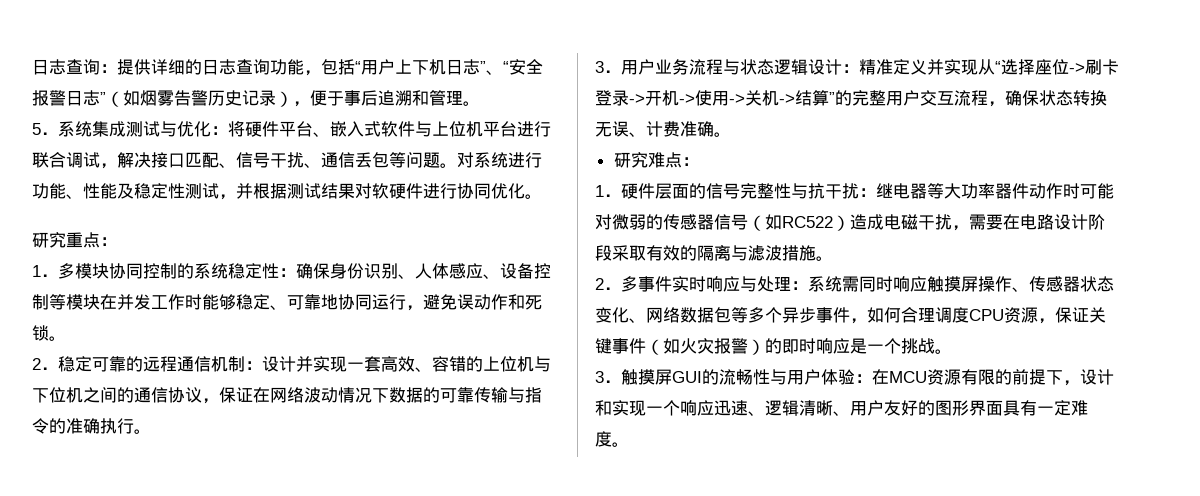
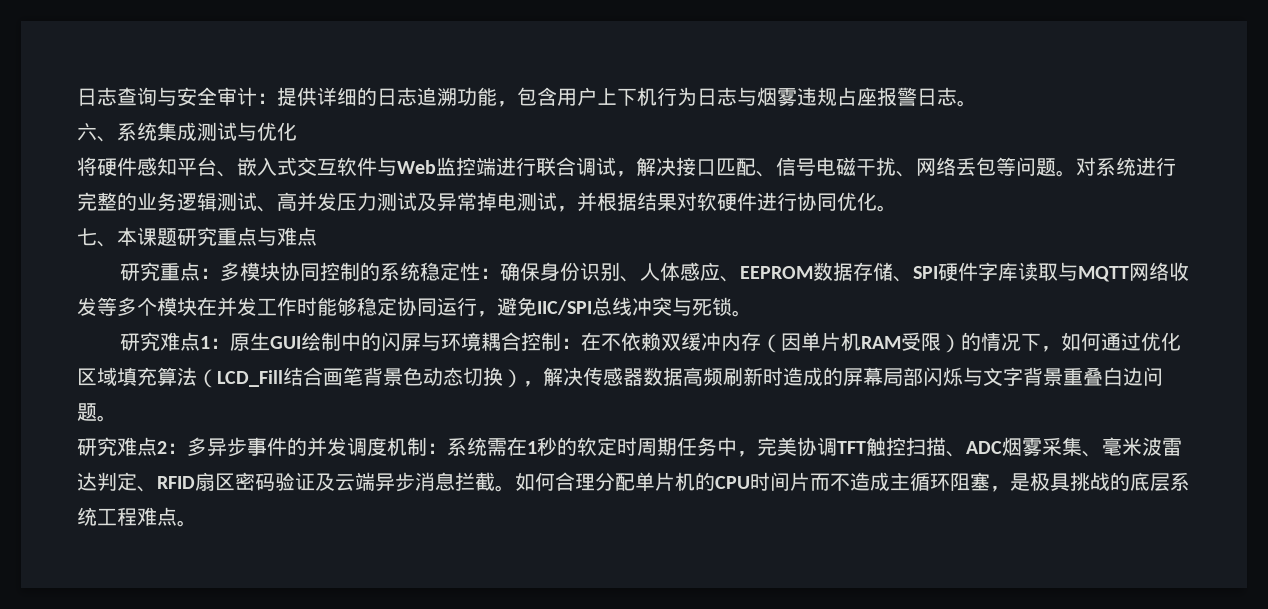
[32,59,100,75] 日志查询 -> [77,87,257,106] 日志查询与安全审计
[236,59,270,75] 查询 -> [417,87,457,106] 追溯
[338,59,361,75] 括“ -> [537,87,557,106] 含
[446,59,543,75] [32,90,480,107] [32,123,58,135] 日志”、“安全报警日志”（如烟雾告警历史记录），便于事后追溯和管理。 // 5． -> [657,87,977,107] [77,123,117,142] 行为日志与烟雾违规占座报警日志。 // 六、
[211,121,279,137] ：将硬件 -> [77,157,177,177] // 将硬件感知
[381,121,517,137] 软件与上位机平台 -> [297,157,496,176] 交互软件与Web监控端
[270,152,355,168] 干扰、通信 -> [816,157,956,177] 电磁干扰、网络
[32,183,185,199] 功能、性能及稳定性 -> [77,192,517,212] 完整的业务逻辑测试、高并发压力测试及异常掉电
[287,183,321,199] 测试 -> (637, 201) none
(542, 196) none -> [77,227,317,247] // 七、本课题研究重点与难点
[32,265,58,277] // 1． -> (220, 273) none
[500,263,551,279] [32,294,66,310] 设备控制等 -> [739,262,1189,282] [77,297,157,316] EEPROM数据存储、SPI硬件字库读取与MQTT网络收发等多个
[270,294,338,310] 、可靠地 -> (397, 306) none
[457,294,542,310] [32,325,66,341] [32,356,551,372] [32,387,542,404] [32,418,151,434] [595,59,1119,75] [595,90,1107,107] [595,121,731,137] [613,152,699,168] [595,183,1114,199] [595,214,1105,231] [595,245,833,261] [595,276,1114,292] [595,307,1106,324] [595,338,952,355] [595,369,1114,386] [595,400,1088,416] [595,431,612,447] 误动作和死锁。 // 2．稳定可靠的远程通信机制：设计并实现一套高效、容错的上位机与下位机之间的通信协议，保证在网络波动情况下数据的可靠传输与指令的准确执行。 // 3．用户业务流程与状态逻辑设计：精准定义并实现从“选择座位->刷卡登录->开机->使用->关机->结算”的完整用户交互流程，确保状态转换无误、计费准确。 // 研究难点： // 1．硬件层面的信号完整性与抗干扰：继电器等大功率器件动作时可能对微弱的传感器信号（如RC522）造成电磁干扰，需要在电路设计阶段采取有效的隔离与滤波措施。 // 2．多事件实时响应与处理：系统需同时响应触摸屏操作、传感器状态变化、网络数据包等多个异步事件，如何合理调度CPU资源，保证关键事件（如火灾报警）的即时响应是一个挑战。 // 3．触摸屏GUI的流畅性与用户体验：在MCU资源有限的前提下，设计和实现一个响应迅速、逻辑清晰、用户友好的图形界面具有一定难度 -> [537,297,752,317] [119,332,1181,353] [77,367,1163,388] [77,403,117,422] [77,437,1182,457] [77,472,1190,492] [77,507,177,526] IIC/SPI总线冲突与死锁。 // 研究难点1：原生GUI绘制中的闪屏与环境耦合控制：在不依赖双缓冲内存（因单片机RAM受限）的情况下，如何通过优化区域填充算法（LCD_Fill结合画笔背景色动态切换），解决传感器数据高频刷新时造成的屏幕局部闪烁与文字背景重叠白边问题。 // 研究难点2：多异步事件的并发调度机制：系统需在1秒的软定时周期任务中，完美协调TFT触控扫描、ADC烟雾采集、毫米波雷达判定、RFID扇区密码验证及云端异步消息拦截。如何合理分配单片机的CPU时间片而不造成主循环阻塞，是极具挑战的底层系统工程难点

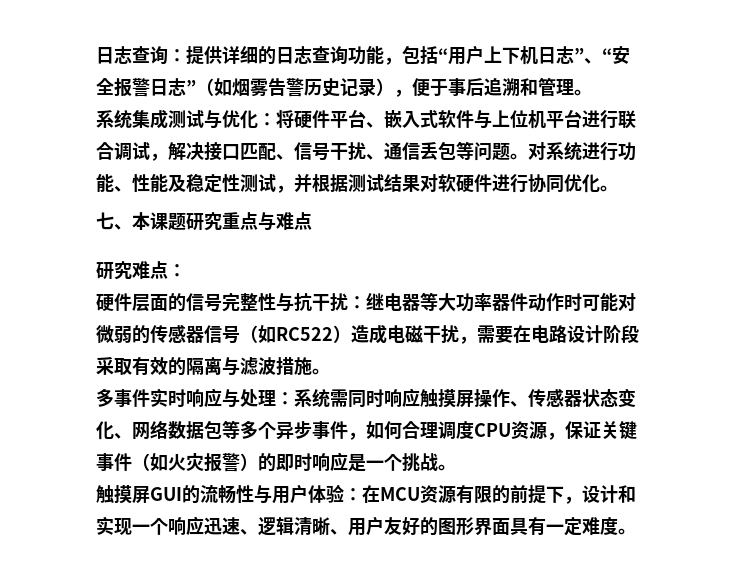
[77,87,257,106] 日志查询与安全审计 -> [96,46,168,65] 日志查询
[417,87,457,106] 追溯 -> [312,46,348,65] 查询
[537,87,557,106] 含 -> [420,46,448,64] 括“
[657,87,977,107] [77,123,117,142] 行为日志与烟雾违规占座报警日志。 // 六、 -> [538,46,630,64] [96,77,592,97] 日志”、“安全报警日志”（如烟雾告警历史记录），便于事后追溯和管理。 //
[77,157,177,177] // 将硬件感知 -> [258,110,330,129] ：将硬件
[297,157,496,176] 交互软件与Web监控端 -> [438,109,582,129] 软件与上位机平台
[816,157,956,177] 电磁干扰、网络 -> [330,142,420,160] 干扰、通信
[77,192,517,212] 完整的业务逻辑测试、高并发压力测试及异常掉电 -> [618,142,636,161] [96,173,240,193] 功能、性能及稳定性
(637, 201) none -> [348,174,384,192] 测试
[159,263,180,281] 重 -> [132,261,150,280] 难
[219,262,1189,282] [77,297,752,317] [119,332,1181,353] [77,367,1163,388] [77,403,117,422] [77,437,1182,457] [77,472,1190,492] [77,507,177,526] 多模块协同控制的系统稳定性：确保身份识别、人体感应、EEPROM数据存储、SPI硬件字库读取与MQTT网络收发等多个模块在并发工作时能够稳定协同运行，避免IIC/SPI总线冲突与死锁。 // 研究难点1：原生GUI绘制中的闪屏与环境耦合控制：在不依赖双缓冲内存（因单片机RAM受限）的情况下，如何通过优化区域填充算法（LCD_Fill结合画笔背景色动态切换），解决传感器数据高频刷新时造成的屏幕局部闪烁与文字背景重叠白边问题。 // 研究难点2：多异步事件的并发调度机制：系统需在1秒的软定时周期任务中，完美协调TFT触控扫描、ADC烟雾采集、毫米波雷达判定、RFID扇区密码验证及云端异步消息拦截。如何合理分配单片机的CPU时间片而不造成主循环阻塞，是极具挑战的底层系统工程难点 -> [96,292,636,312] [96,324,639,344] [96,356,330,376] [96,388,636,408] [96,420,637,440] [96,452,456,472] [96,484,636,504] [96,516,618,536] // 硬件层面的信号完整性与抗干扰：继电器等大功率器件动作时可能对微弱的传感器信号（如RC522）造成电磁干扰，需要在电路设计阶段采取有效的隔离与滤波措施。 // 多事件实时响应与处理：系统需同时响应触摸屏操作、传感器状态变化、网络数据包等多个异步事件，如何合理调度CPU资源，保证关键事件（如火灾报警）的即时响应是一个挑战。 // 触摸屏GUI的流畅性与用户体验：在MCU资源有限的前提下，设计和实现一个响应迅速、逻辑清晰、用户友好的图形界面具有一定难度

